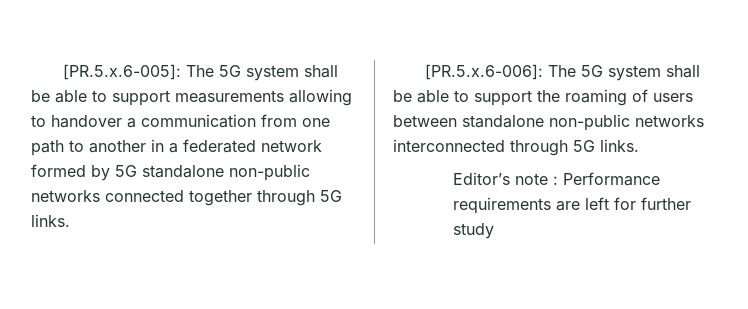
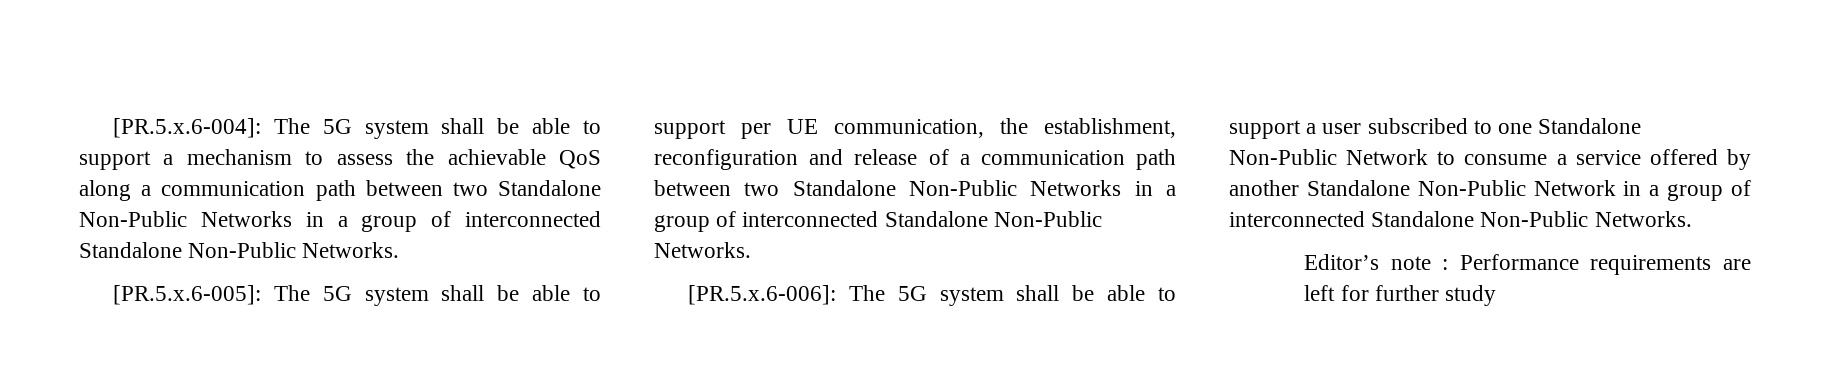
(63, 72) none -> [113,118,601,139] [79,149,601,170] [79,180,601,201] [79,211,601,232] [79,242,400,258] [PR.5.x.6-004]: The 5G system shall be able to support a mechanism to assess the achievable QoS along a communication path between two Standalone Non-Public Networks in a group of interconnected Standalone Non-Public Networks. //
[175,89,352,106] [31,114,330,128] [31,139,322,156] [31,164,310,181] [31,190,342,206] [31,214,70,227] measurements allowing to handover a communication from one path to another in a federated network formed by 5G standalone non-public networks connected together through 5G links. -> [741,118,1176,139] [654,149,1176,170] [654,180,1176,196] [654,211,1102,232] [654,242,751,258] per UE communication, the establishment, reconfiguration and release of a communication path between two Standalone Non-Public Networks in a group of interconnected Standalone Non-Public Networks.
[537,89,693,106] [393,114,704,131] [393,139,639,156] the roaming of users between standalone non-public networks interconnected through 5G links. -> [1306,118,1642,134] [1229,149,1751,170] [1229,180,1751,201] [1229,211,1692,227] a user subscribed to one Standalone Non-Public Network to consume a service offered by another Standalone Non-Public Network in a group of interconnected Standalone Non-Public Networks.

